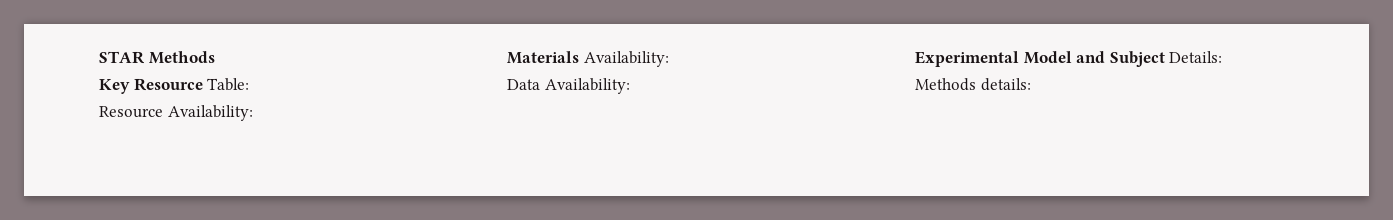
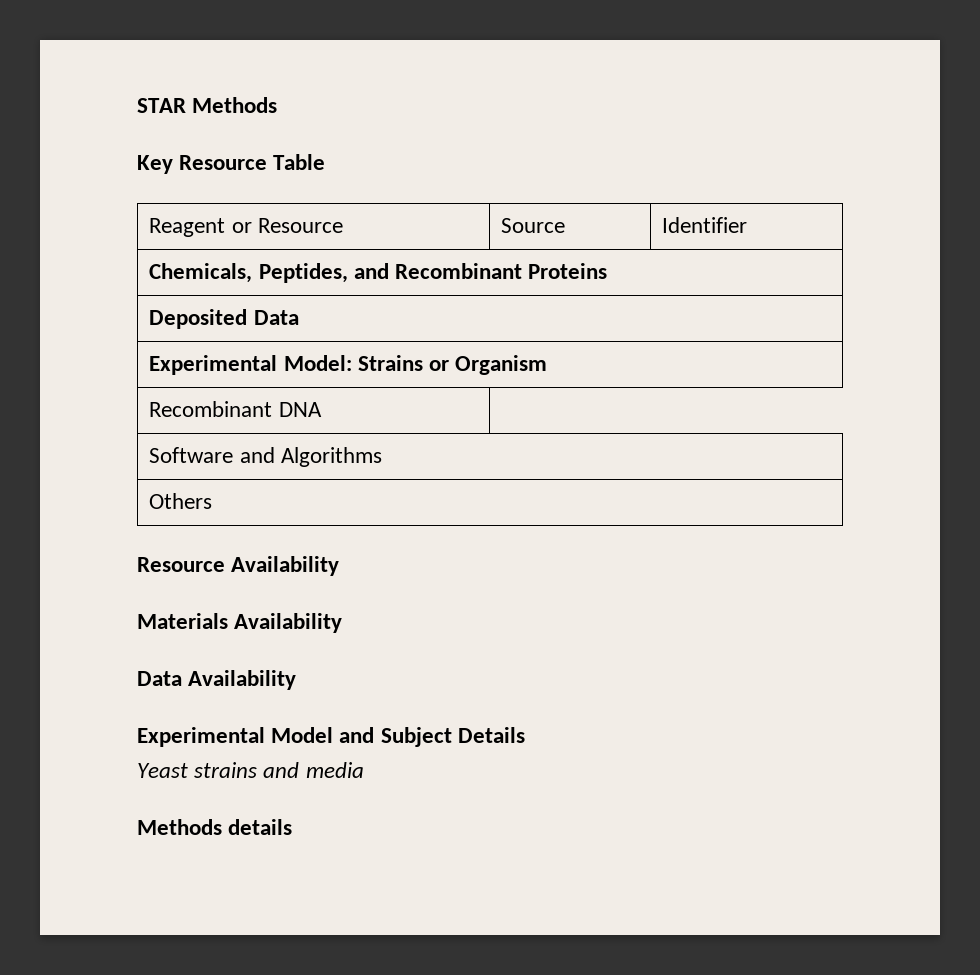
[207,78,250,91] [99,105,253,121] Table: // Resource Availability: -> [273,154,326,170] [149,218,343,237] [501,218,566,233] [662,217,748,233] [149,263,608,283] [149,309,299,329] [149,355,548,375] [149,401,322,417] [149,447,382,467] [149,493,213,509] [137,556,340,576] Table // Reagent or Resource | Source | Identifier // Chemicals, Peptides, and Recombinant Proteins // Deposited Data // Experimental Model: Strains or Organism // Recombinant DNA // Software and Algorithms // Others // Resource Availability
[583,51,669,67] [507,78,630,94] Availability: // Data Availability: -> [234,613,343,633] [137,670,297,690] Availability // Data Availability
[1169,51,1223,63] [915,78,1031,91] Details: // Methods details: -> [457,727,525,743] [137,762,364,778] [137,819,293,835] Details // Yeast strains and media // Methods details

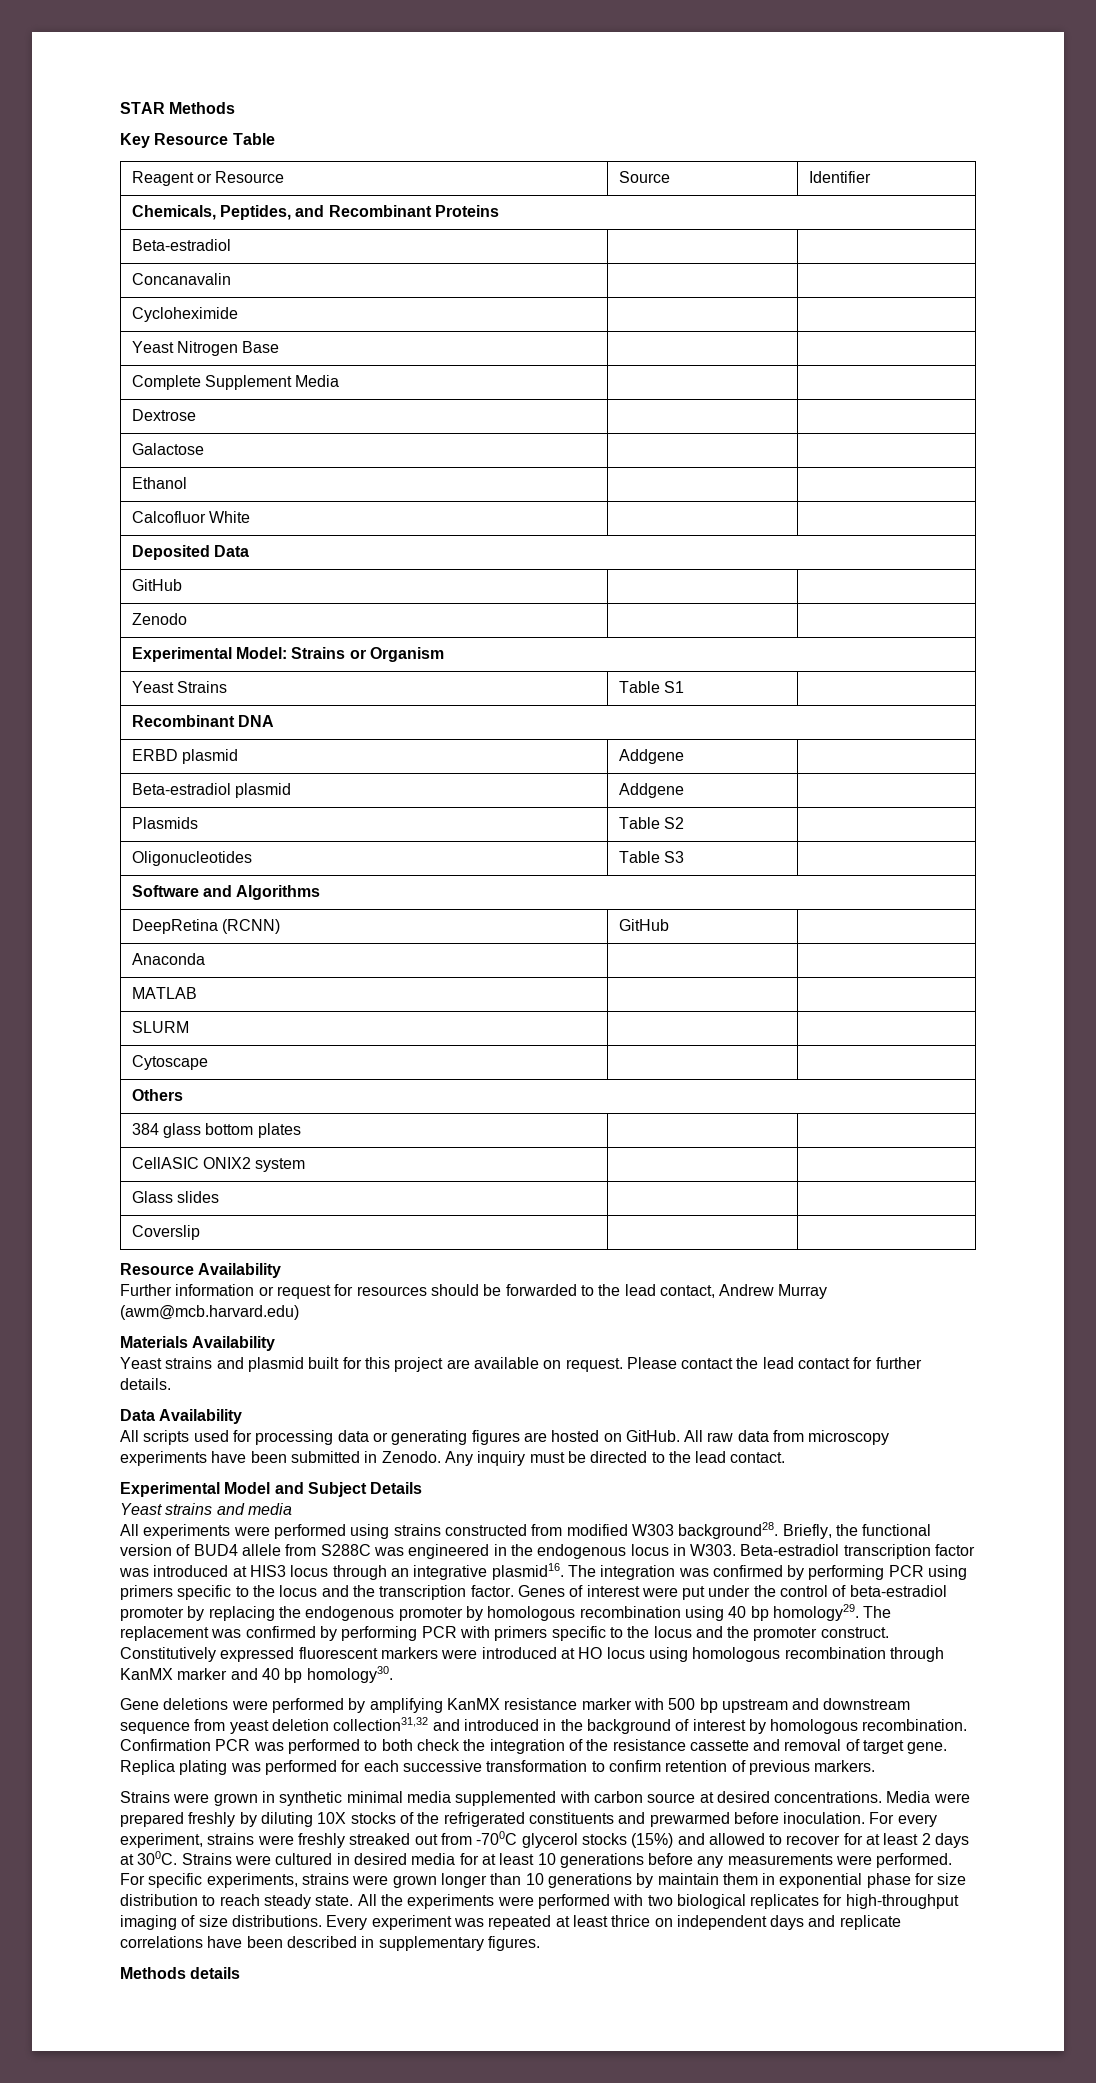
(608, 271) none -> [131,239,231,251] [131,273,231,285] [131,307,238,322] [131,341,280,356] [131,375,340,390] [131,409,196,421] [131,443,204,455] [131,477,187,489] [131,511,251,523] // Beta-estradiol | | // Concanavalin | | // Cycloheximide | | // Yeast Nitrogen Base | | // Complete Supplement Media | | // Dextrose | | // Galactose | | // Ethanol | | // Calcofluor White | |
(299, 317) none -> [131,579,182,591] [131,613,187,625] // GitHub | | // Zenodo | |
[149,401,322,417] [149,447,382,467] [149,493,213,509] [137,556,340,576] [137,613,343,633] [137,670,297,690] Recombinant DNA // Software and Algorithms // Others // Resource Availability // Materials Availability // Data Availability -> [131,681,228,693] [618,681,685,693] [131,715,275,727] [131,749,239,764] [618,749,684,764] [131,783,292,798] [618,783,684,798] [131,817,198,829] [618,817,685,829] [131,851,252,866] [618,851,685,863] [131,885,321,900] [131,919,281,934] [618,919,669,931] [131,953,205,965] [131,987,197,999] [131,1021,189,1033] [131,1055,208,1070] [131,1089,183,1101] [131,1123,301,1138] [131,1157,306,1172] [131,1191,220,1203] [131,1225,200,1240] [120,1263,282,1278] [120,1284,828,1299] [120,1305,299,1320] [120,1336,276,1351] [120,1357,922,1372] [120,1378,171,1390] [120,1409,243,1424] [120,1430,890,1445] [120,1451,786,1466] Yeast Strains | Table S1 | // Recombinant DNA // ERBD plasmid | Addgene | // Beta-estradiol plasmid | Addgene | // Plasmids | Table S2 | // Oligonucleotides | Table S3 | // Software and Algorithms // DeepRetina (RCNN) | GitHub | // Anaconda | | // MATLAB | | // SLURM | | // Cytoscape | | // Others // 384 glass bottom plates | | // CellASIC ONIX2 system | | // Glass slides | | // Coverslip | | // Resource Availability // Further information or request for resources should be forwarded to the lead contact, Andrew Murray (awm@mcb.harvard.edu) // Materials Availability // Yeast strains and plasmid built for this project are available on request. Please contact the lead contact for further details. // Data Availability // All scripts used for processing data or generating figures are hosted on GitHub. All raw data from microscopy experiments have been submitted in Zenodo. Any inquiry must be directed to the lead contact.
(364, 770) none -> [120,1522,932,1539] [120,1544,976,1559] [119,1563,968,1580] [120,1585,947,1600] [120,1604,892,1621] [120,1626,889,1641] [120,1647,944,1662] [120,1666,393,1683] [120,1698,911,1713] [120,1717,968,1734] [120,1739,948,1754] [120,1760,876,1775] [120,1791,970,1806] [120,1812,937,1827] [120,1831,970,1848] [120,1851,953,1868] [120,1873,967,1888] [120,1894,959,1909] [120,1915,901,1930] [120,1936,540,1951] // All experiments were performed using strains constructed from modified W303 background28. Briefly, the functional version of BUD4 allele from S288C was engineered in the endogenous locus in W303. Beta-estradiol transcription factor was introduced at HIS3 locus through an integrative plasmid16. The integration was confirmed by performing PCR using primers specific to the locus and the transcription factor. Genes of interest were put under the control of beta-estradiol promoter by replacing the endogenous promoter by homologous recombination using 40 bp homology29. The replacement was confirmed by performing PCR with primers specific to the locus and the promoter construct. Constitutively expressed fluorescent markers were introduced at HO locus using homologous recombination through KanMX marker and 40 bp homology30. // Gene deletions were performed by amplifying KanMX resistance marker with 500 bp upstream and downstream sequence from yeast deletion collection31,32 and introduced in the background of interest by homologous recombination. Confirmation PCR was performed to both check the integration of the resistance cassette and removal of target gene. Replica plating was performed for each successive transformation to confirm retention of previous markers. // Strains were grown in synthetic minimal media supplemented with carbon source at desired concentrations. Media were prepared freshly by diluting 10X stocks of the refrigerated constituents and prewarmed before inoculation. For every experiment, strains were freshly streaked out from -700C glycerol stocks (15%) and allowed to recover for at least 2 days at 300C. Strains were cultured in desired media for at least 10 generations before any measurements were performed. For specific experiments, strains were grown longer than 10 generations by maintain them in exponential phase for size distribution to reach steady state. All the experiments were performed with two biological replicates for high-throughput imaging of size distributions. Every experiment was repeated at least thrice on independent days and replicate correlations have been described in supplementary figures.

